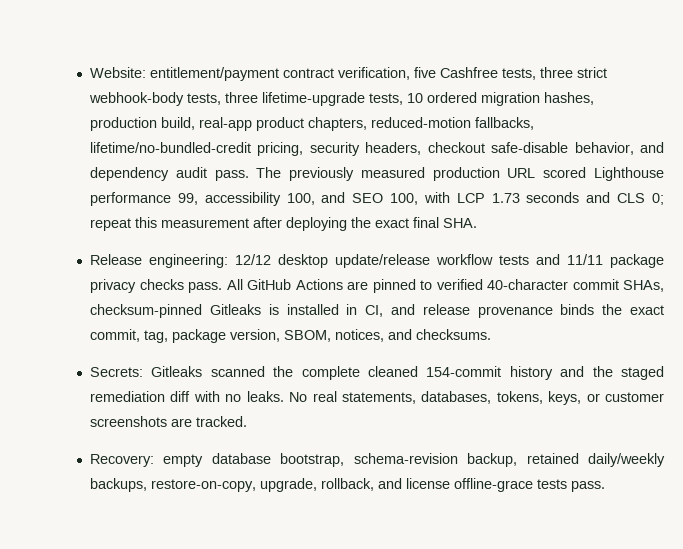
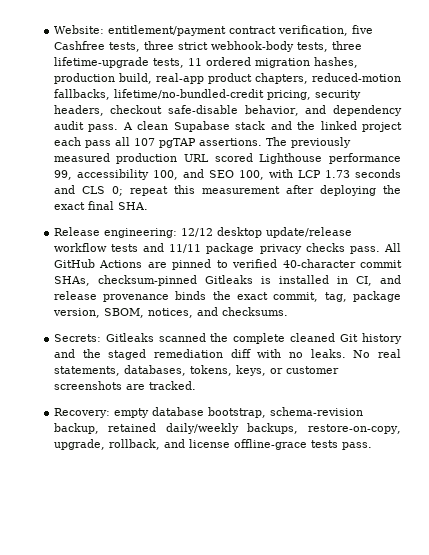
[407,93,424,103] 10 -> [187,58,202,66] 11
(249, 175) none -> [122,121,403,132] [53,137,262,148] A clean Supabase stack and the linked project each pass all 107 pgTAP assertions.
[426,366,502,377] 154-commit -> [340,334,359,342] Git

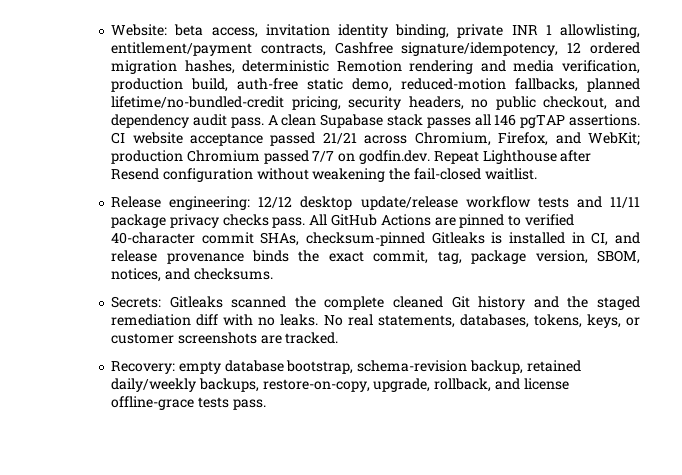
[107,25,373,36] [53,41,362,52] [53,57,358,68] [53,73,308,84] entitlement/payment contract verification, five Cashfree tests, three strict webhook-body tests, three lifetime-upgrade tests, 11 ordered migration hashes, production build, real-app product chapters, -> [174,24,640,38] [111,42,640,56] [111,60,640,74] [111,78,393,92] beta access, invitation identity binding, private INR 1 allowlisting, entitlement/payment contracts, Cashfree signature/idempotency, 12 ordered migration hashes, deterministic Remotion rendering and media verification, production build, auth-free static demo,
(110, 94) none -> [586,78,640,92] planned
[110,105,299,116] checkout safe-disable behavior, -> [471,96,608,110] no public checkout,
[270,121,403,132] [53,137,351,148] [53,153,401,164] [53,169,402,180] [53,185,401,196] [53,201,148,210] and the linked project each pass all 107 pgTAP assertions. The previously measured production URL scored Lighthouse performance 99, accessibility 100, and SEO 100, with LCP 1.73 seconds and CLS 0; repeat this measurement after deploying the exact final SHA. -> [426,114,640,128] [111,132,640,146] [111,150,592,164] [111,168,537,182] passes all 146 pgTAP assertions. CI website acceptance passed 21/21 across Chromium, Firefox, and WebKit; production Chromium passed 7/7 on godfin.dev. Repeat Lighthouse after Resend configuration without weakening the fail-closed waitlist.

